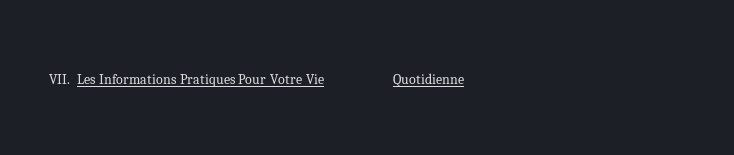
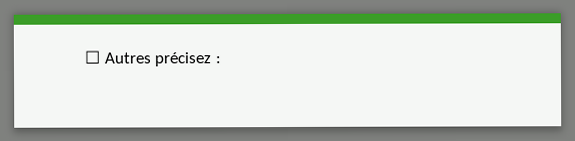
[49,73,464,87] VII. Les Informations Pratiques Pour Votre Vie Quotidienne -> [84,50,221,67] ☐ Autres précisez :

